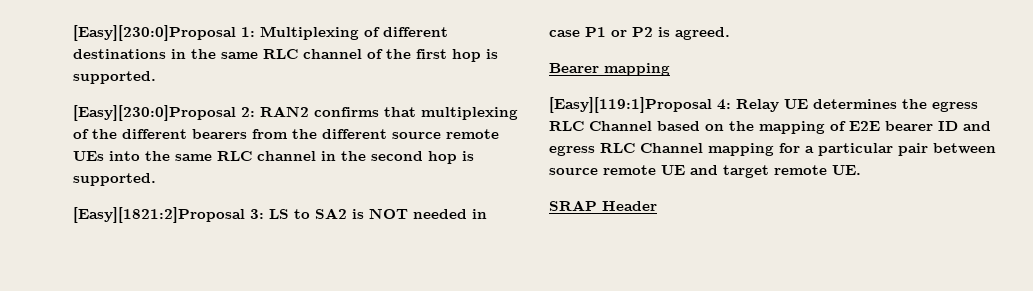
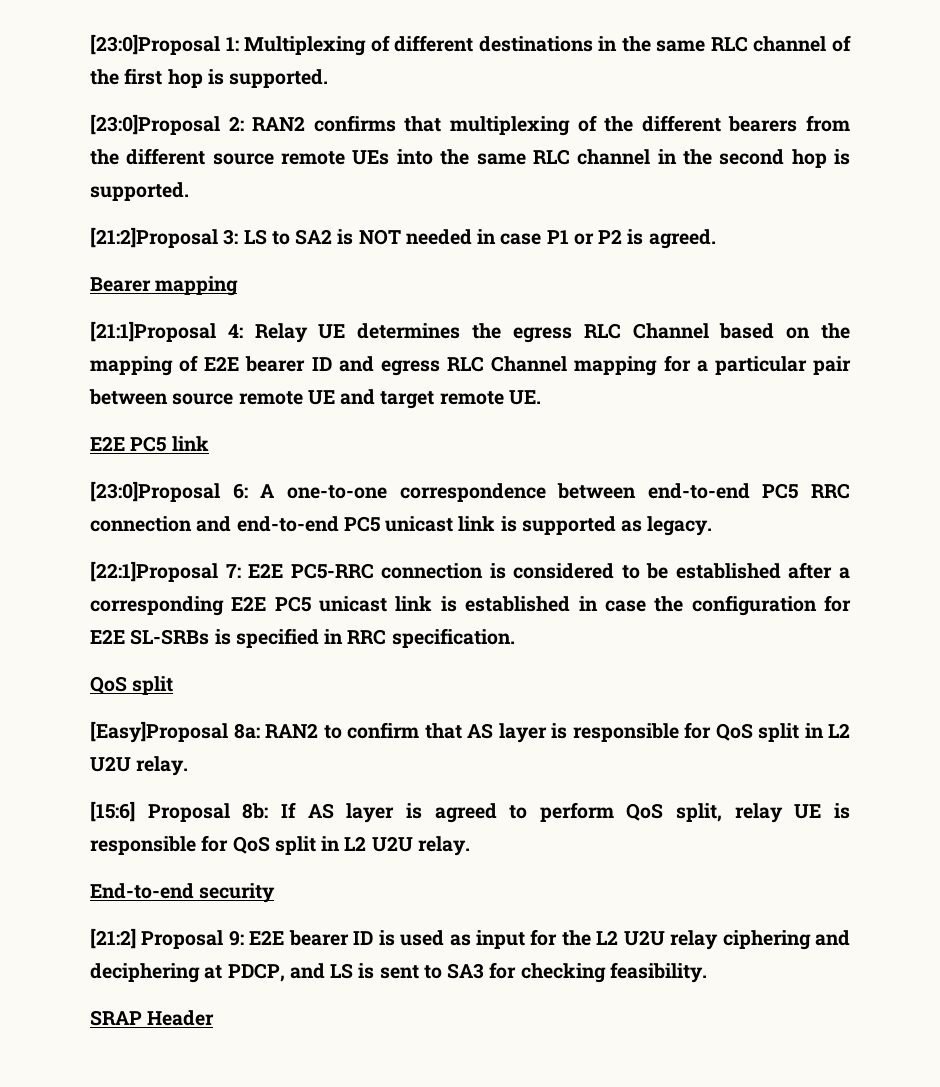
[73,25,236,41] [Easy][230:0]Proposal -> [90,34,220,55] [23:0]Proposal
[73,105,236,121] [Easy][230:0]Proposal -> [90,114,220,135] [23:0]Proposal
[73,207,245,223] [Easy][1821:2]Proposal -> [90,227,218,248] [21:2]Proposal
[549,97,712,113] [Easy][119:1]Proposal -> [90,321,216,342] [21:1]Proposal
(861, 170) none -> [90,436,209,452] [90,481,850,502] [90,516,713,536] [90,561,850,582] [90,595,852,616] [90,628,515,648] [90,676,174,695] [90,721,850,743] [90,756,189,776] [90,801,850,823] [90,835,470,856] [90,883,276,903] [90,928,850,950] [90,962,707,983] // E2E PC5 link // [23:0]Proposal 6: A one-to-one correspondence between end-to-end PC5 RRC connection and end-to-end PC5 unicast link is supported as legacy. // [22:1]Proposal 7: E2E PC5-RRC connection is considered to be established after a corresponding E2E PC5 unicast link is established in case the configuration for E2E SL-SRBs is specified in RRC specification. // QoS split // [Easy]Proposal 8a: RAN2 to confirm that AS layer is responsible for QoS split in L2 U2U relay. // [15:6] Proposal 8b: If AS layer is agreed to perform QoS split, relay UE is responsible for QoS split in L2 U2U relay. // End-to-end security // [21:2] Proposal 9: E2E bearer ID is used as input for the L2 U2U relay ciphering and deciphering at PDCP, and LS is sent to SA3 for checking feasibility.

